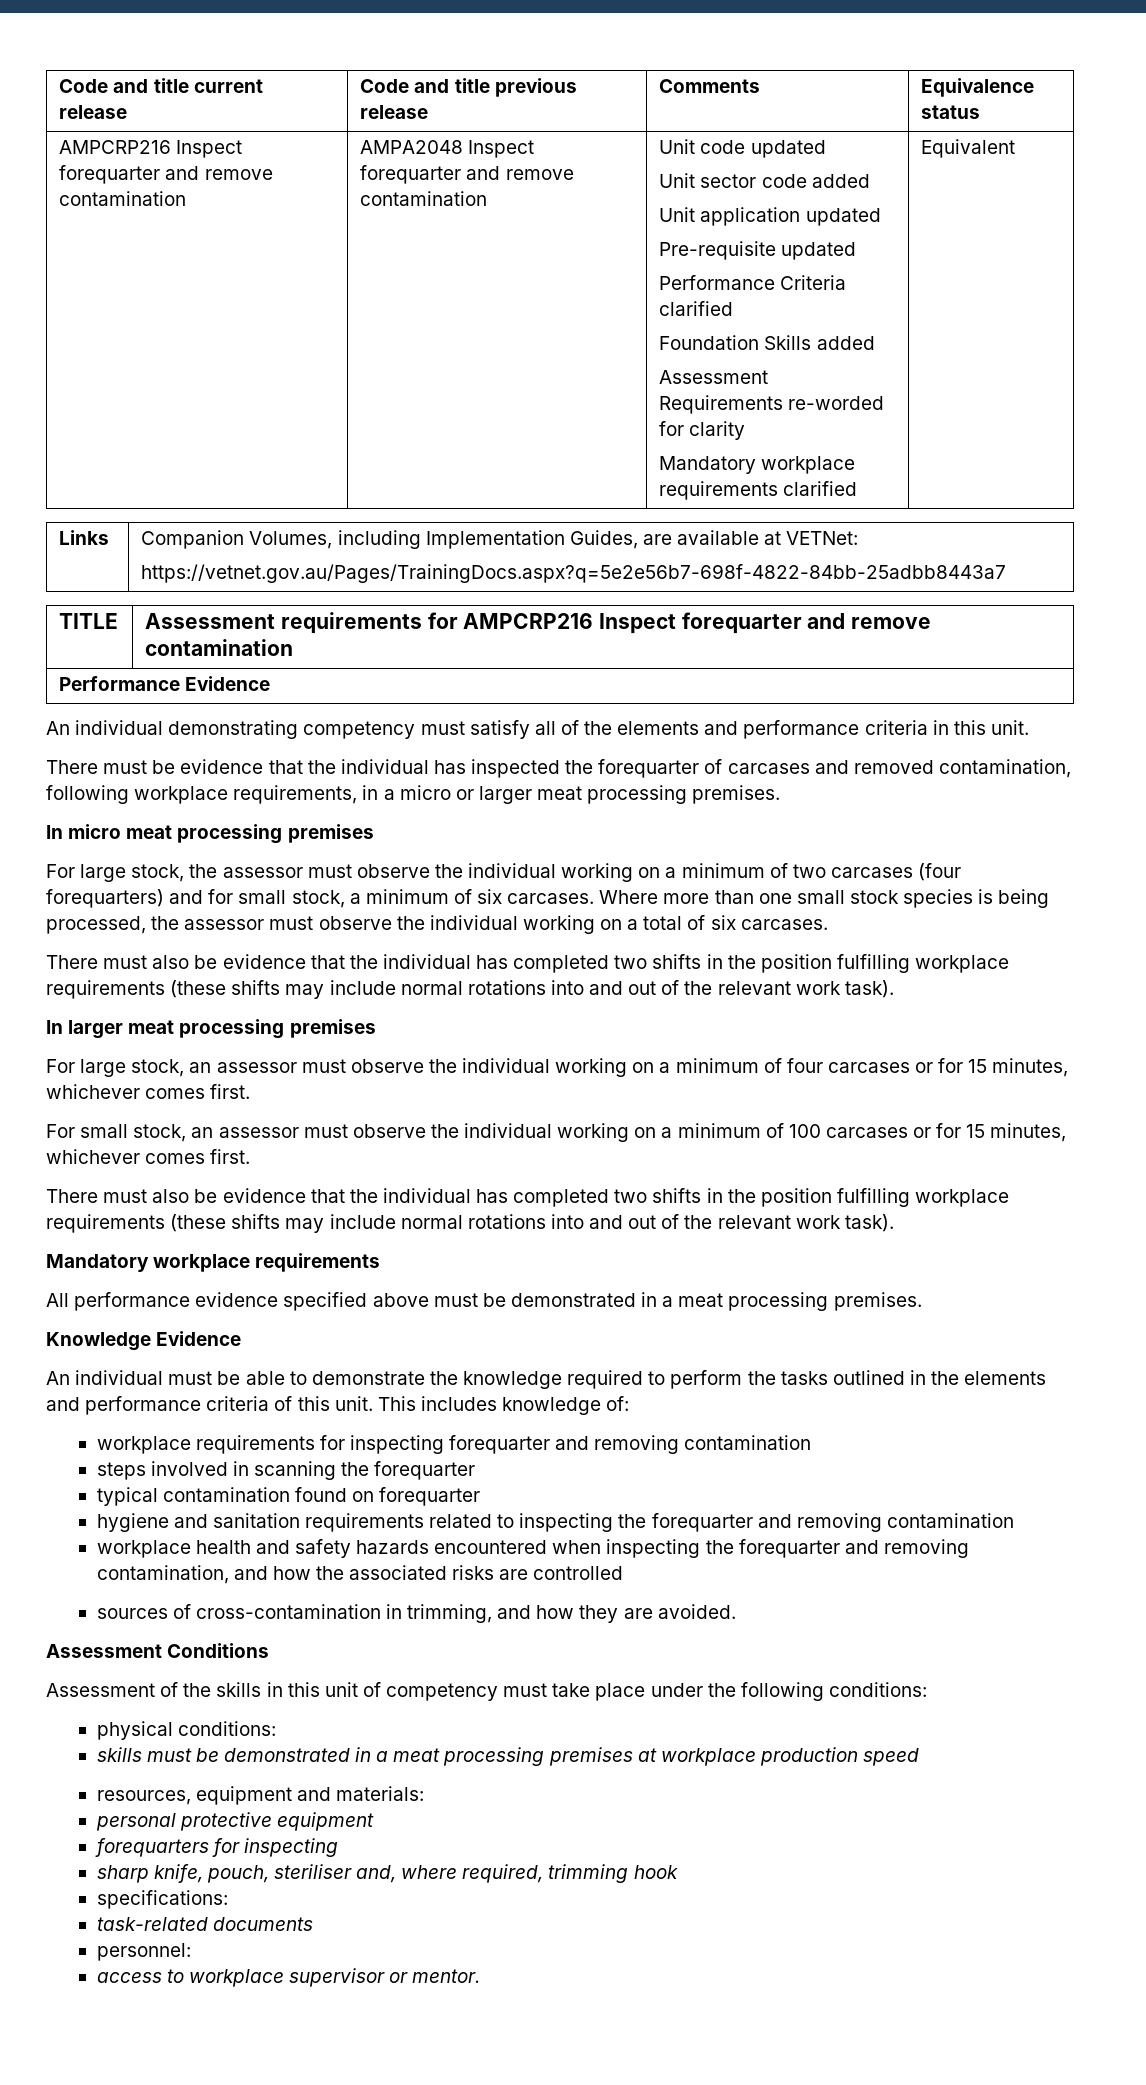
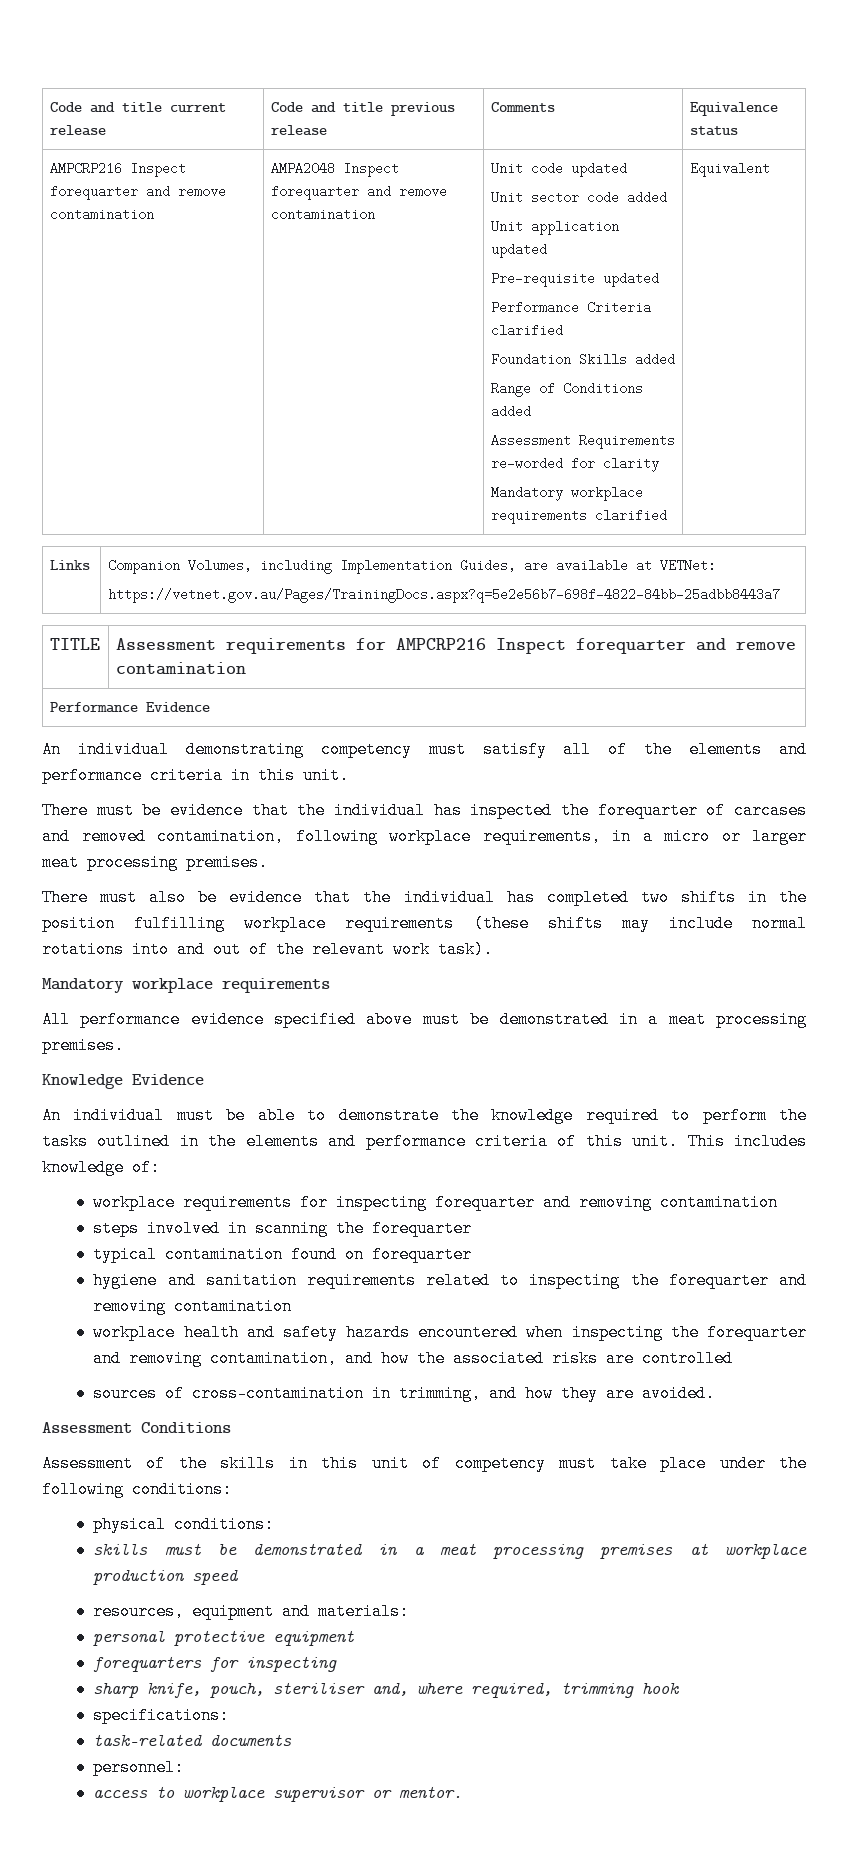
(875, 343) none -> [490,382,643,397] [490,405,531,418] // Range of Conditions added
[46,824,374,844] [46,863,962,882] [46,889,1050,908] [46,915,828,934] [46,954,1010,973] [46,980,894,999] [46,1019,376,1039] [46,1058,1069,1077] [46,1084,251,1099] [46,1123,1067,1142] [46,1149,251,1164] // In micro meat processing premises // For large stock, the assessor must observe the individual working on a minimum of two carcases (four forequarters) and for small stock, a minimum of six carcases. Where more than one small stock species is being processed, the assessor must observe the individual working on a total of six carcases. // There must also be evidence that the individual has completed two shifts in the position fulfilling workplace requirements (these shifts may include normal rotations into and out of the relevant work task). // In larger meat processing premises // For large stock, an assessor must observe the individual working on a minimum of four carcases or for 15 minutes, whichever comes first. // For small stock, an assessor must observe the individual working on a minimum of 100 carcases or for 15 minutes, whichever comes first. -> (268, 862) none

